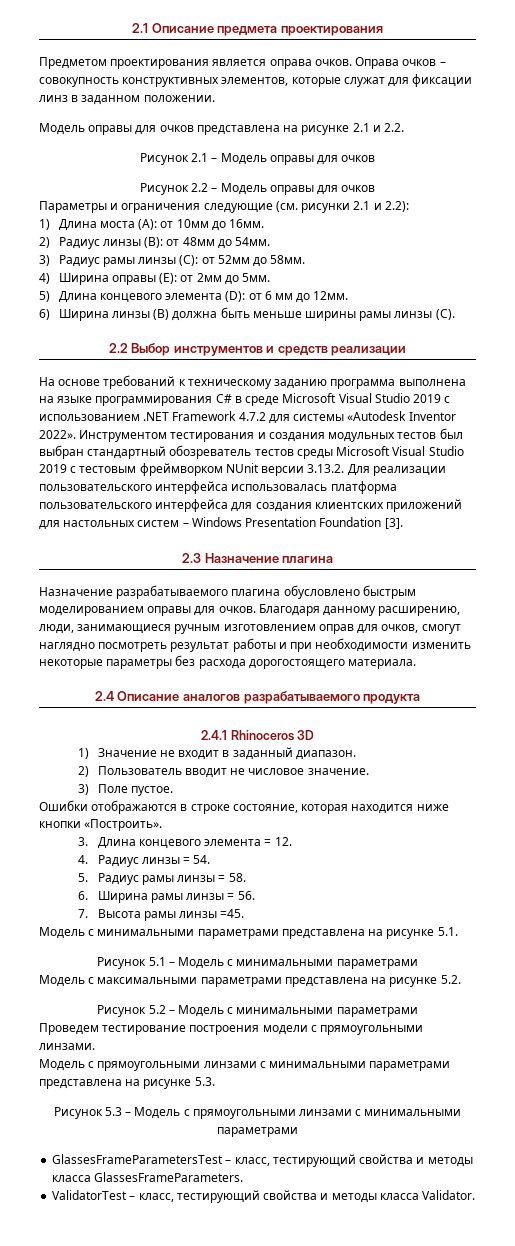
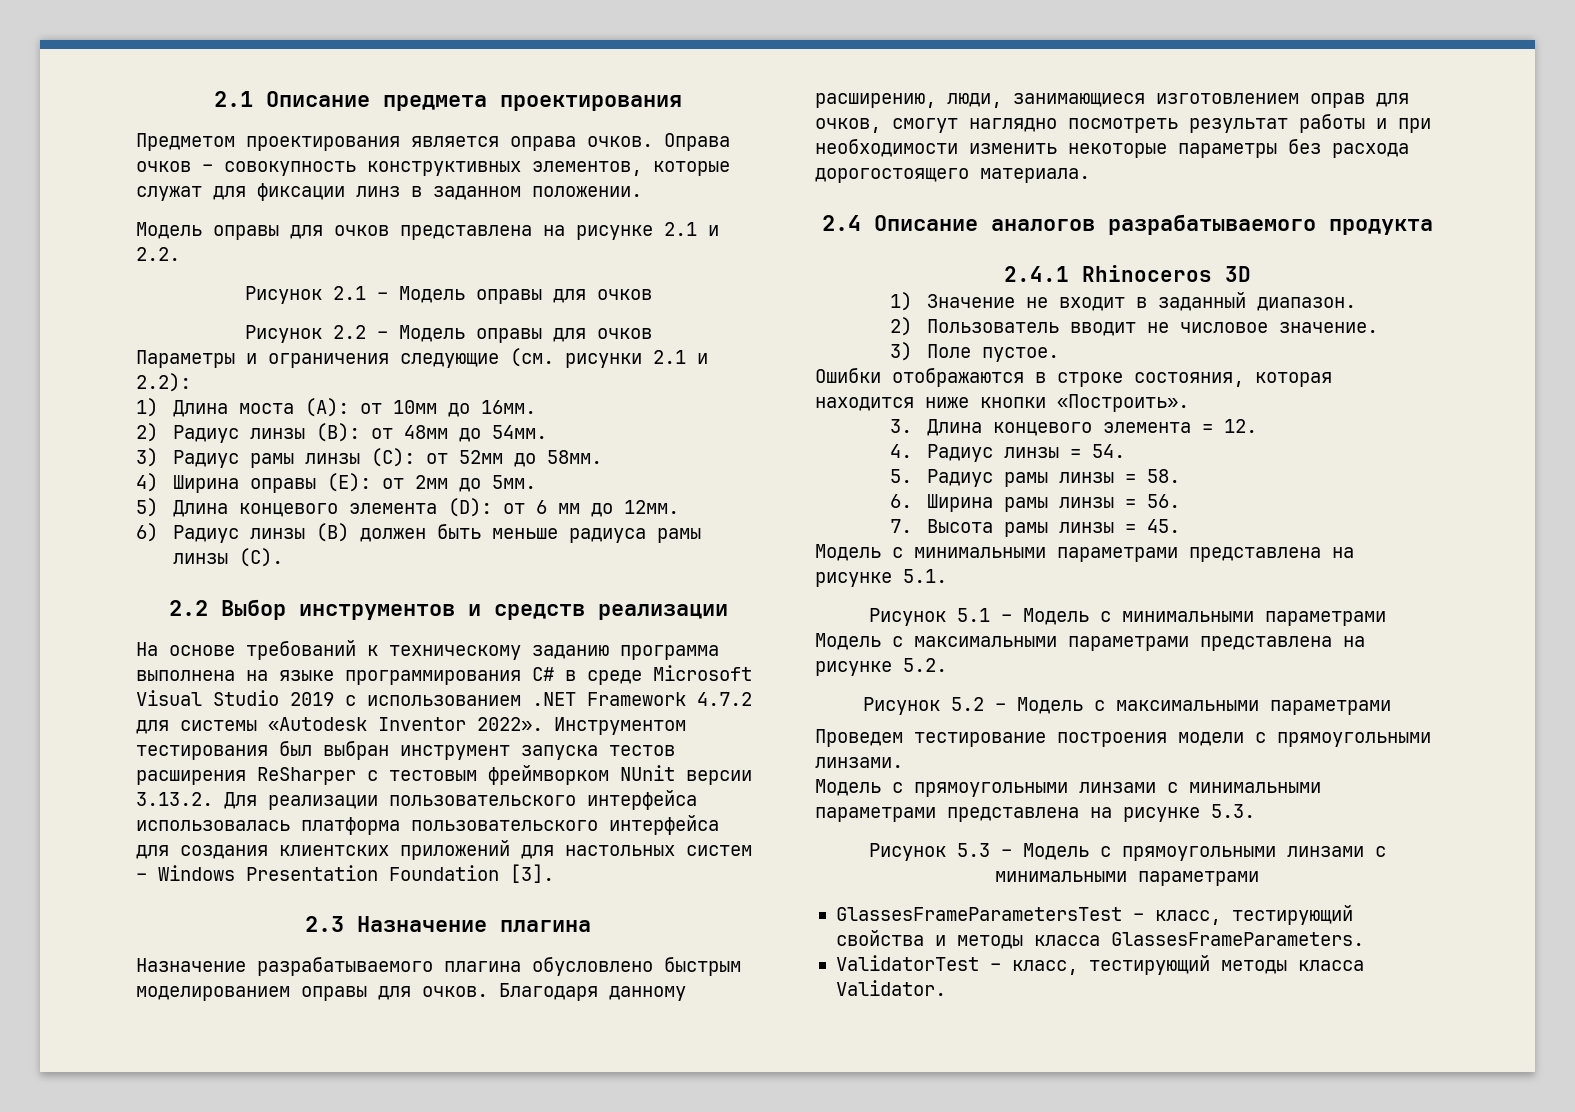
[58,309,109,321] Ширина -> [173,525,240,543] Радиус
[172,311,218,321] должна -> [360,528,427,542] должен
[305,311,357,321] ширины -> [569,528,647,543] радиуса
[257,428,463,442] [39,445,464,459] [39,464,67,473] и создания модульных тестов был выбран стандартный обозреватель тестов среды Microsoft Visual Studio 2019 -> [279,741,675,760] [136,767,356,785] был выбран инструмент запуска тестов расширения ReSharper
[174,624,221,634] ручным -> (1145, 100) none
[232,804,298,813] состояние, -> [1134,372,1244,387] состояния,
[220,909,245,918] =45. -> [1125,519,1181,533] = 45.
[236,1007,334,1014] минимальными -> [1116,700,1259,711] максимальными
[263,1190,329,1200] свойства и -> (1210, 965) none

